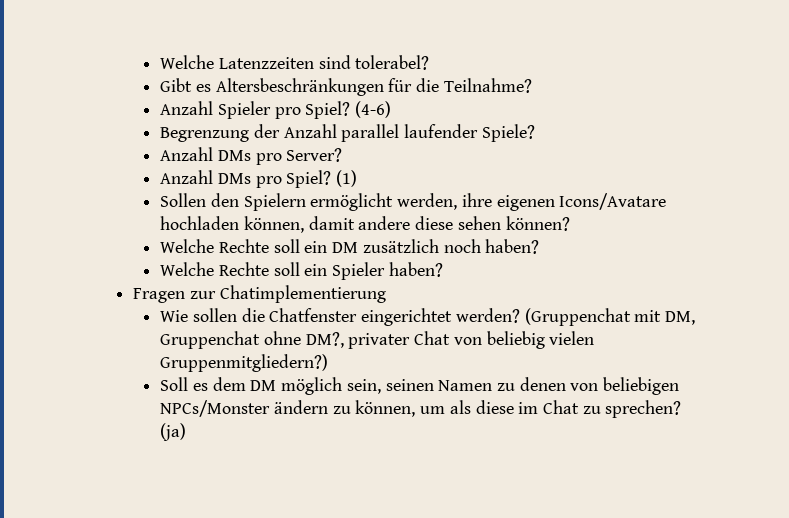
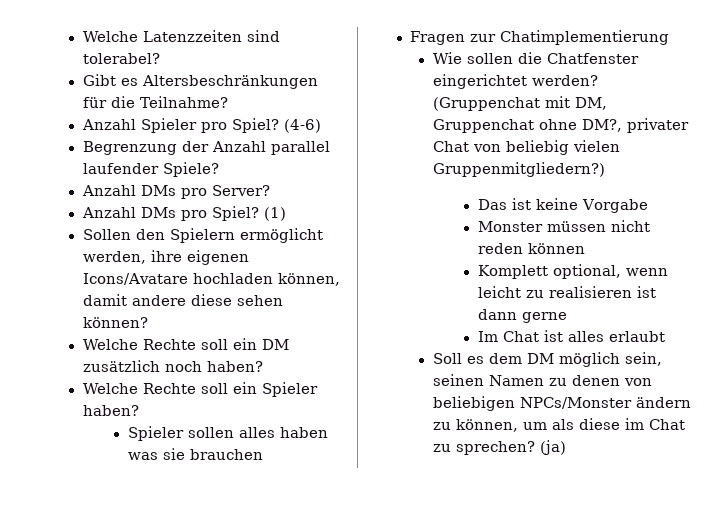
(443, 269) none -> [127,426,328,441] [127,448,263,460] // Spieler sollen alles haben was sie brauchen
(329, 363) none -> [477,198,648,213] [477,220,650,232] [477,243,585,254] [477,264,668,279] [477,286,656,298] [477,309,567,323] [477,330,665,342] // Das ist keine Vorgabe // Monster müssen nicht reden können // Komplett optional, wenn leicht zu realisieren ist dann gerne // Im Chat ist alles erlaubt

